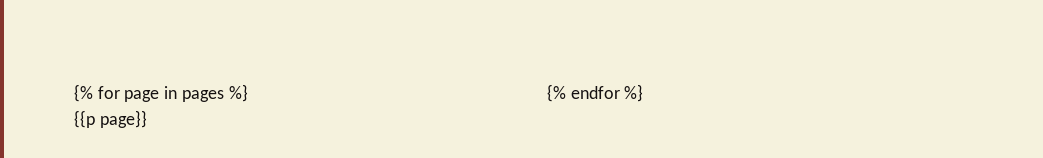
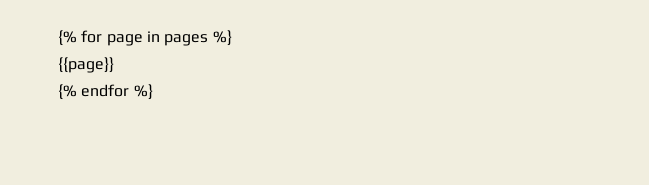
[74,110,147,128] {{p page}} -> [58,57,114,73] {{page}}

